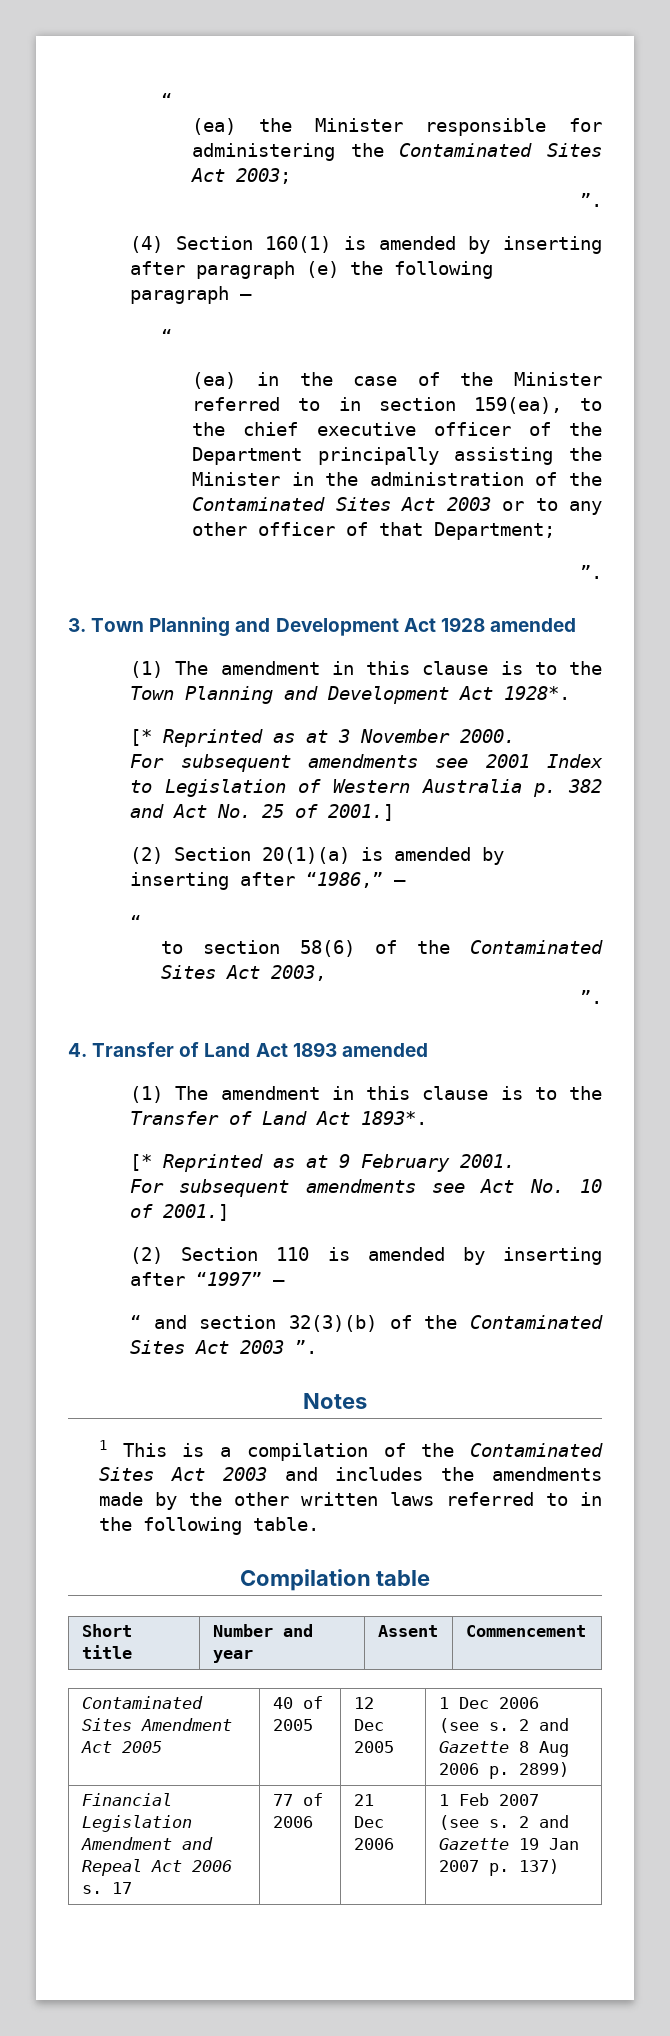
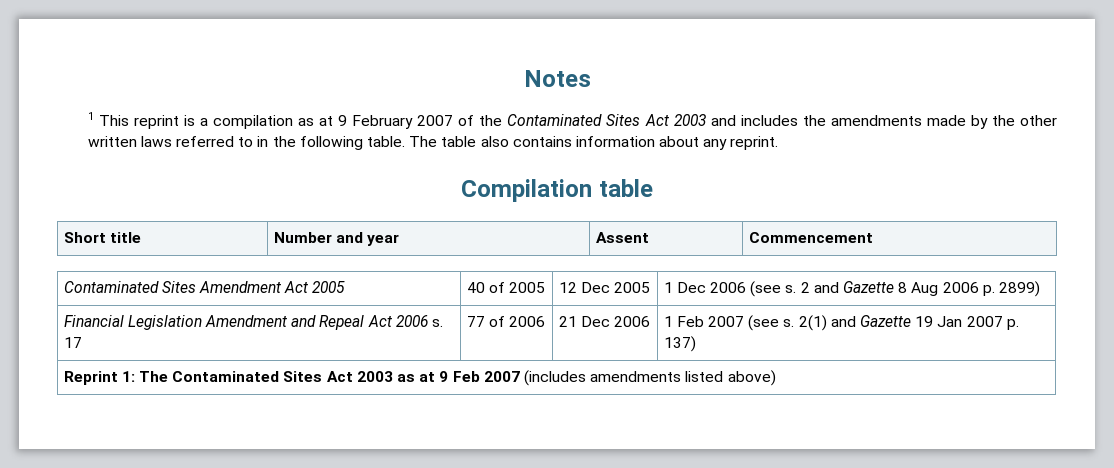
[161,93,173,107] [192,118,602,136] [192,143,602,161] [191,168,292,184] [580,193,602,207] [130,236,602,254] [130,261,494,279] [130,286,253,304] [161,329,173,343] [192,372,602,389] [192,397,602,414] [192,422,602,436] [192,447,602,465] [192,472,602,486] [192,497,602,515] [192,522,556,540] [580,565,602,579] [68,617,576,637] [130,661,602,678] [130,686,571,704] [130,729,516,747] [130,754,603,772] [130,779,602,797] [130,804,395,821] [130,847,505,865] [130,872,407,890] [130,915,142,929] [161,940,603,957] [161,965,327,981] [580,990,602,1004] [68,1042,428,1057] [130,1086,602,1103] [130,1111,428,1125] [130,1154,516,1172] [130,1179,602,1197] [130,1204,230,1221] [130,1247,602,1265] [130,1272,286,1286] [130,1315,603,1332] [130,1340,318,1354] [303,1393,367,1409] [99,1440,368,1461] “ // (ea) the Minister responsible for administering the Contaminated Sites Act 2003; // ”. // (4) Section 160(1) is amended by inserting after paragraph (e) the following paragraph — // “ // (ea) in the case of the Minister referred to in section 159(ea), to the chief executive officer of the Department principally assisting the Minister in the administration of the Contaminated Sites Act 2003 or to any other officer of that Department; // ”. // 3. Town Planning and Development Act 1928 amended // (1) The amendment in this clause is to the Town Planning and Development Act 1928*. // [* Reprinted as at 3 November 2000. // For subsequent amendments see 2001 Index to Legislation of Western Australia p. 382 and Act No. 25 of 2001.] // (2) Section 20(1)(a) is amended by inserting after “1986,” — // “ // to section 58(6) of the Contaminated Sites Act 2003, // ”. // 4. Transfer of Land Act 1893 amended // (1) The amendment in this clause is to the Transfer of Land Act 1893*. // [* Reprinted as at 9 February 2001. // For subsequent amendments see Act No. 10 of 2001.] // (2) Section 110 is amended by inserting after “1997” — // “ and section 32(3)(b) of the Contaminated Sites Act 2003 ”. // Notes // 1 This is a compilation -> [523,70,591,87] [87,112,454,129] Notes // 1 This reprint is a compilation as at 9 February 2007
(320, 1524) none -> [409,136,779,150] The table also contains information about any reprint.
[518,1816,529,1828] 2 -> [798,315,827,331] 2(1)
(559, 1866) none -> [63,370,776,386] // Reprint 1: The Contaminated Sites Act 2003 as at 9 Feb 2007 (includes amendments listed above)

